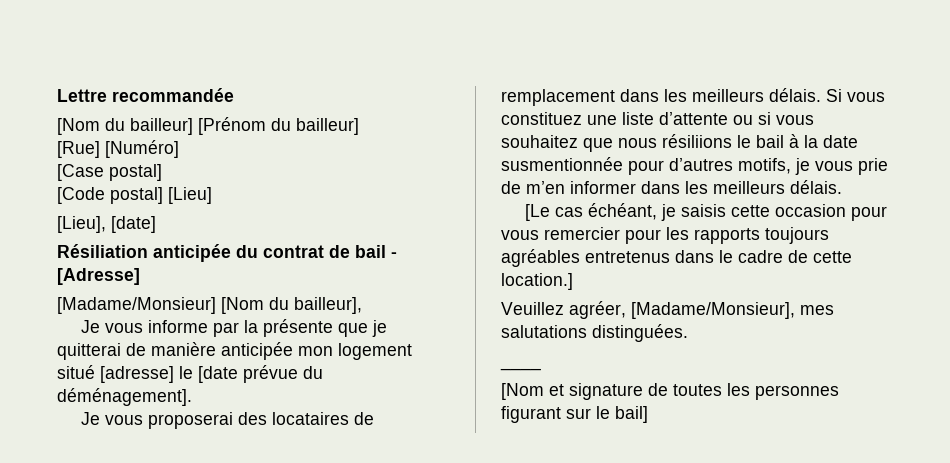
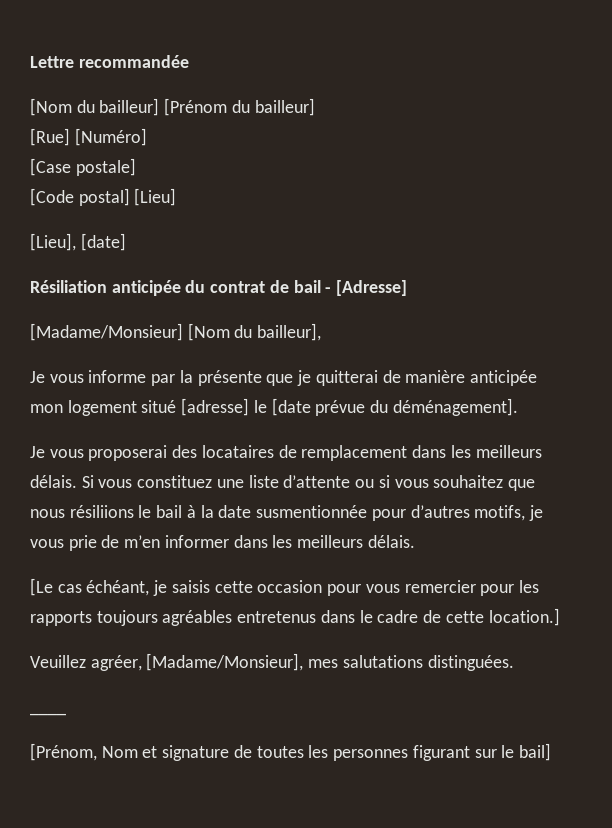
[109,164,162,181] postal] -> [75,158,136,176] postale]
[501,383,544,400] [Nom -> [30,743,138,761] [Prénom, Nom

